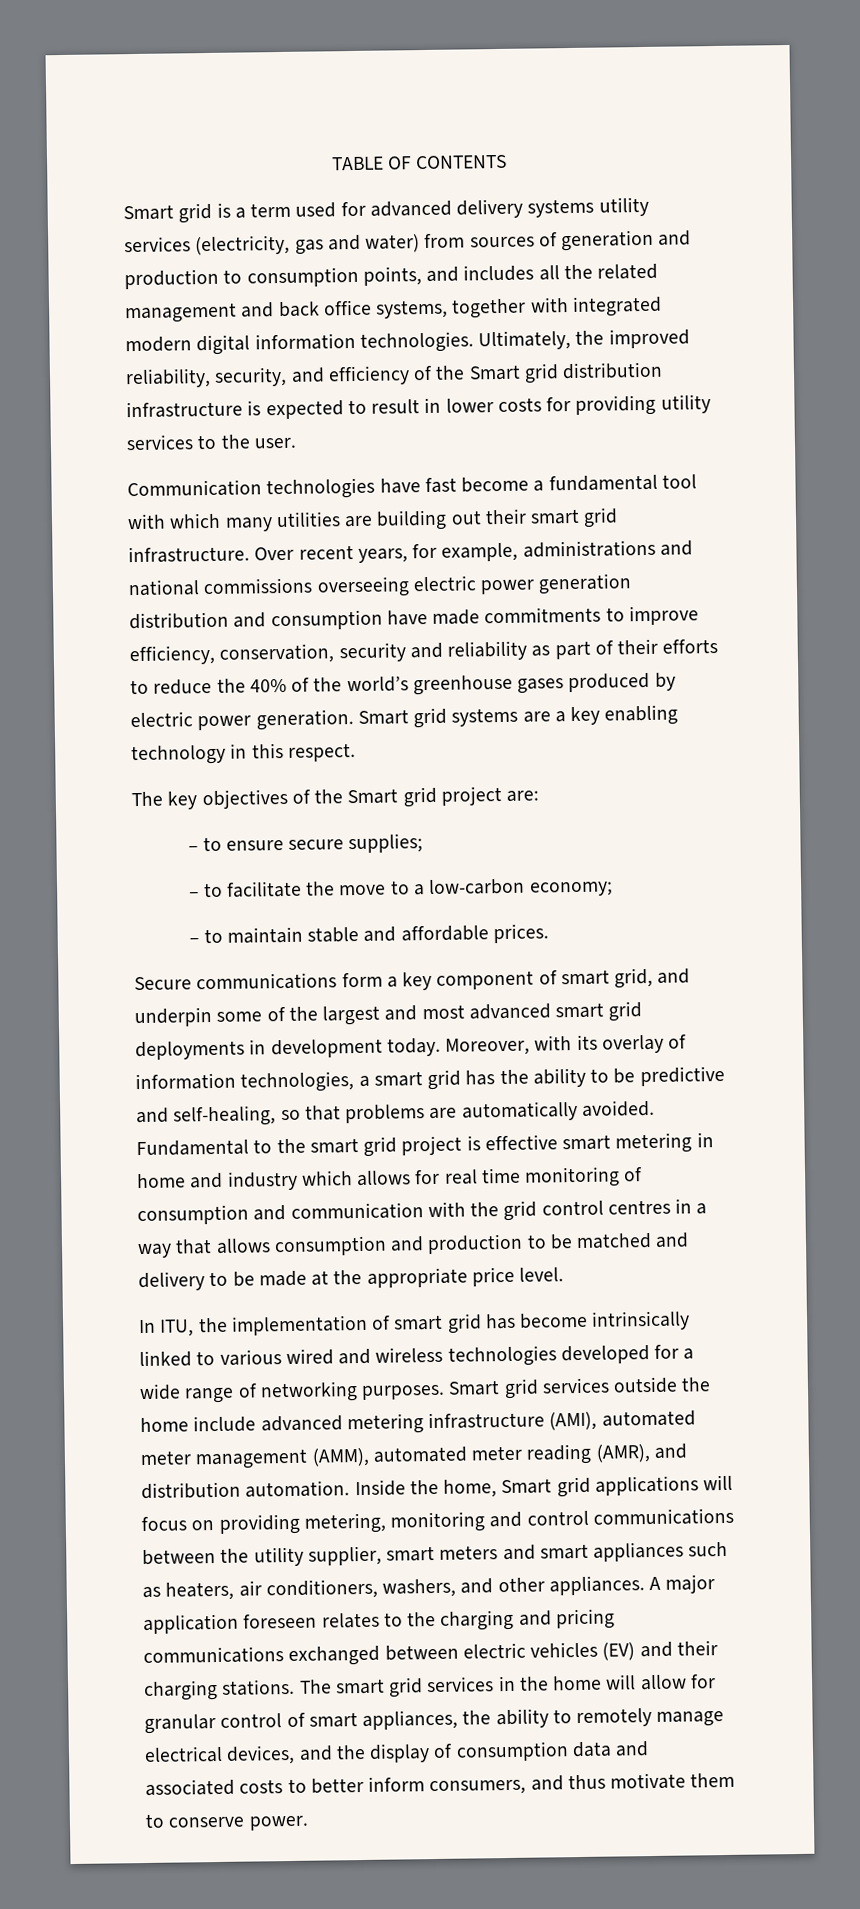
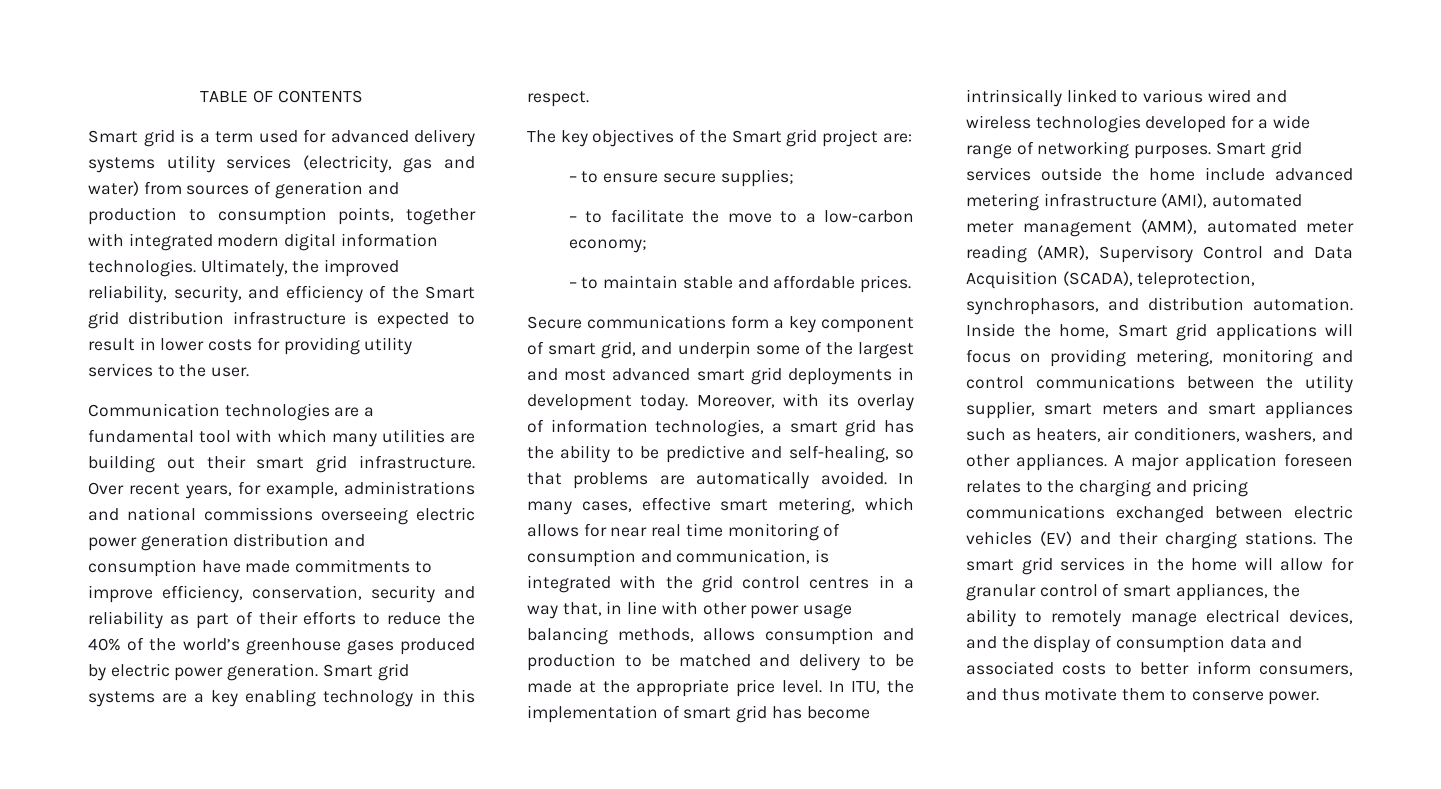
[426,263,659,282] [125,299,449,324] and includes all the related management and back office systems, -> (395, 216) none
[379,476,530,494] have fast become -> [334,407,360,417] are
[136,1132,714,1157] [136,1170,298,1191] Fundamental to the smart grid project is effective smart metering in home and industry -> [898,473,914,484] [527,497,856,515] In many cases, effective smart metering,
(441, 1177) none -> [610,527,648,537] near
[290,1202,424,1220] communication -> [676,549,830,564] [527,575,611,593] communication, is integrated
[175,1239,213,1255] that -> [562,601,853,619] [527,627,694,645] that, in line with other power usage balancing methods,
(565, 1274) // -> (822, 686) none
(651, 1453) none -> [1099,245,1353,263] [966,271,1256,289] [966,298,1099,315] Supervisory Control and Data Acquisition (SCADA), teleprotection, synchrophasors,

